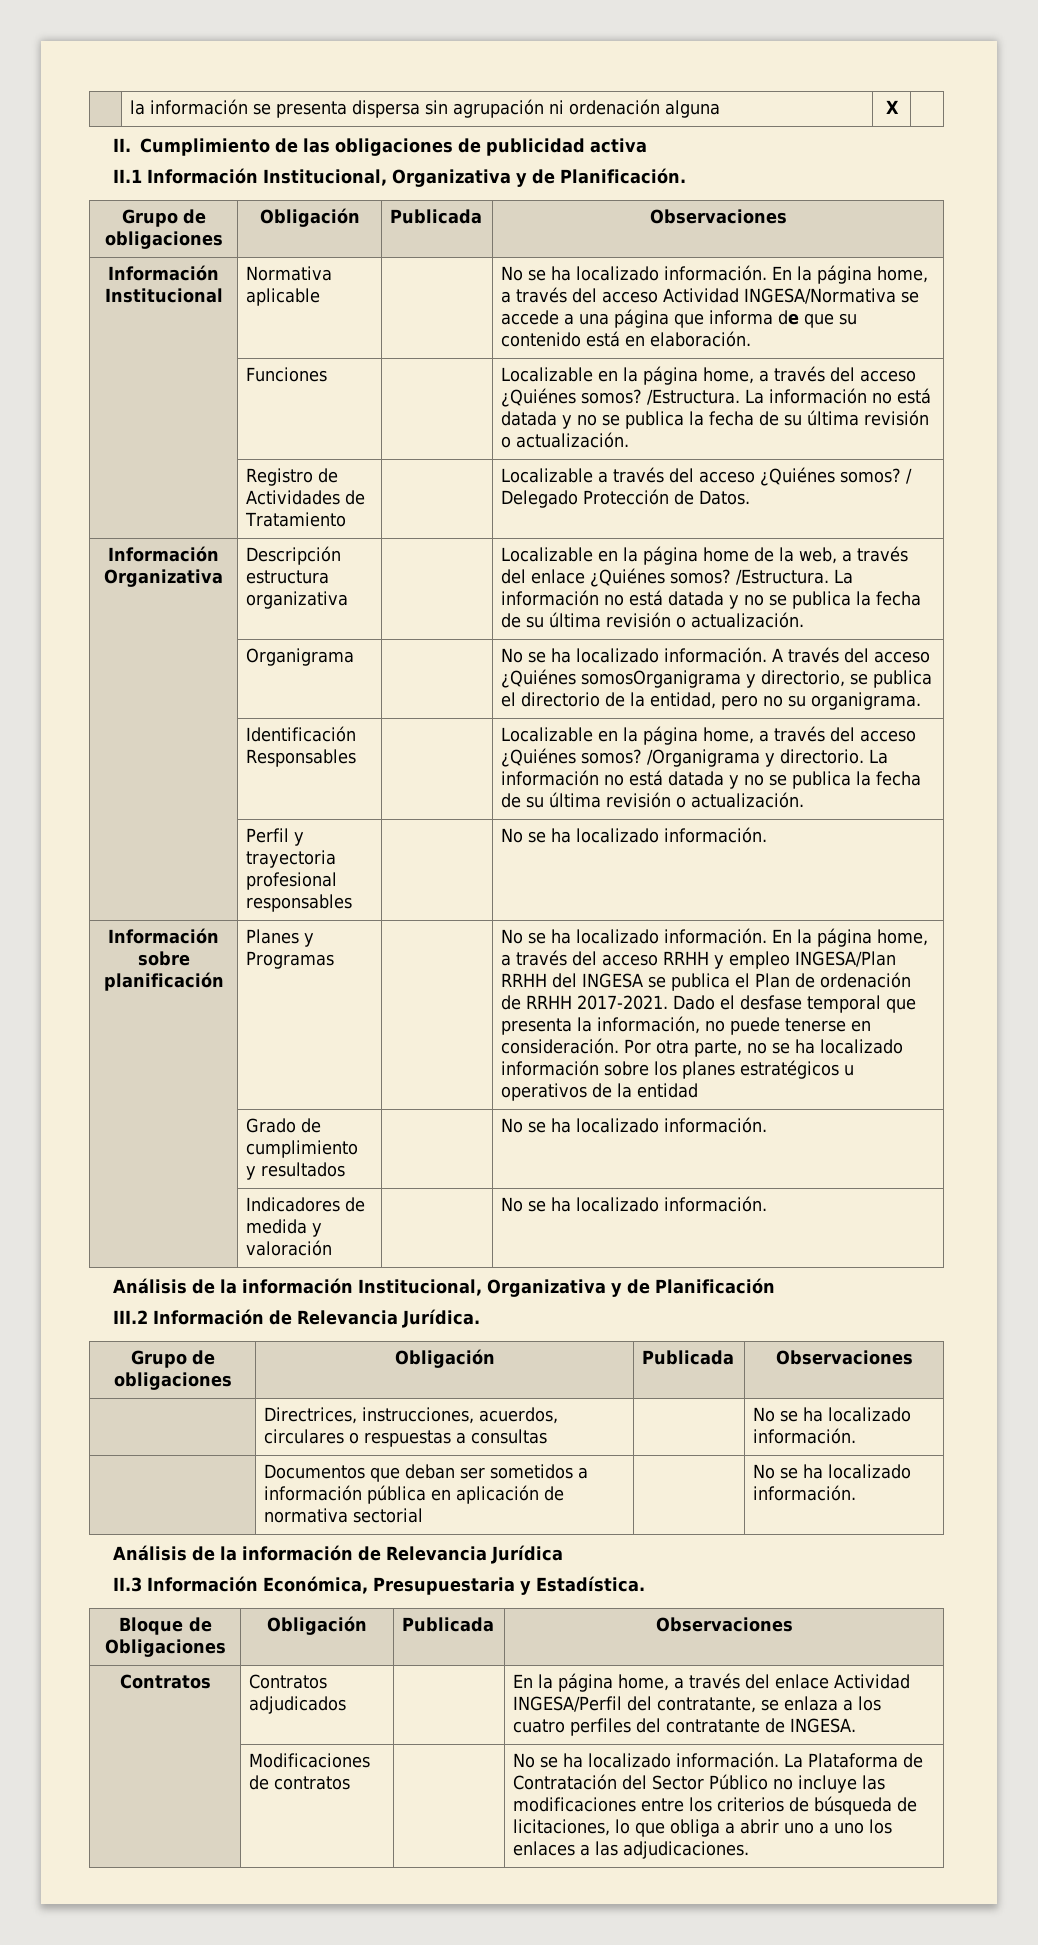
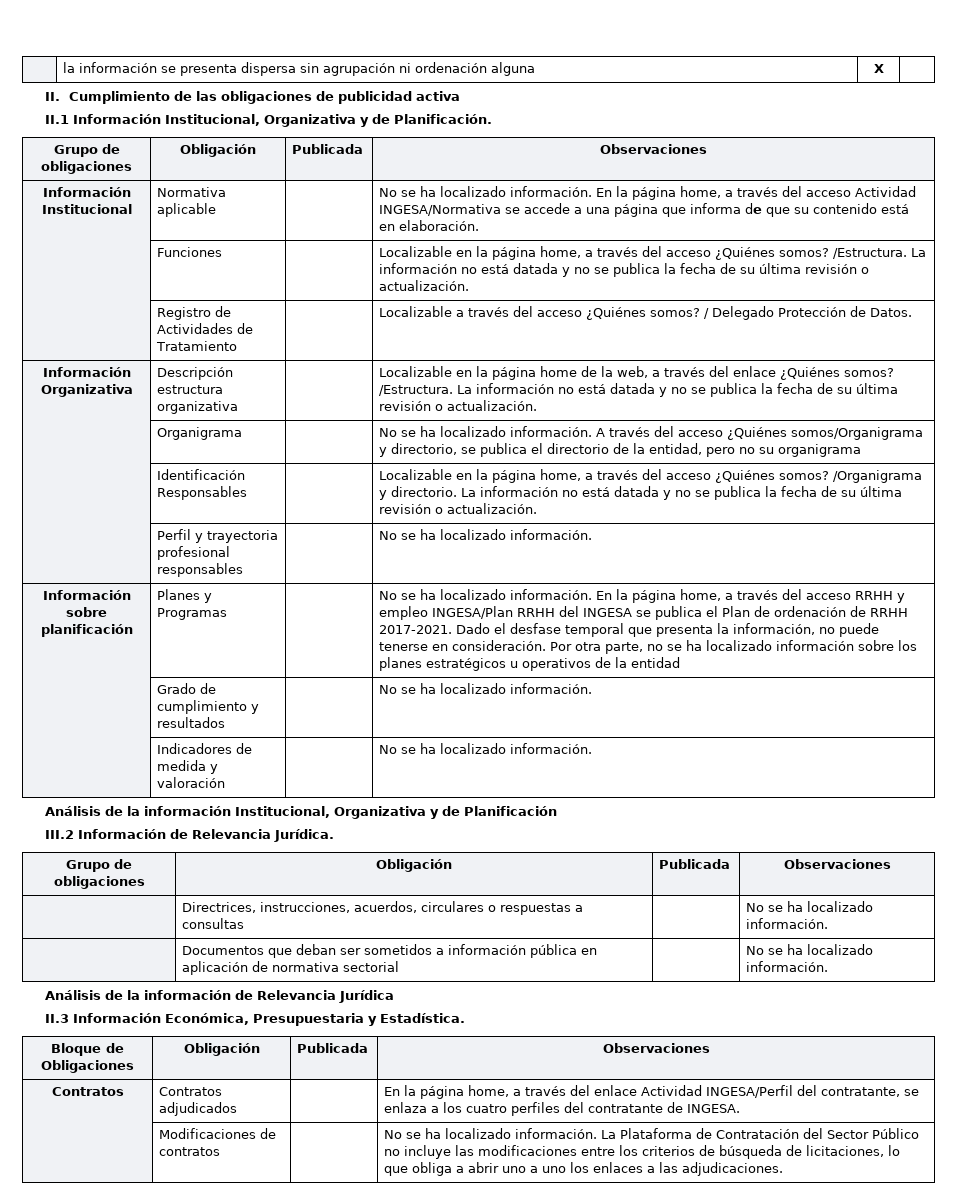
[581,670,742,688] somosOrganigrama -> [791,427,924,440] somos/Organigrama
[811,692,922,710] organigrama. -> [778,444,862,457] organigrama

